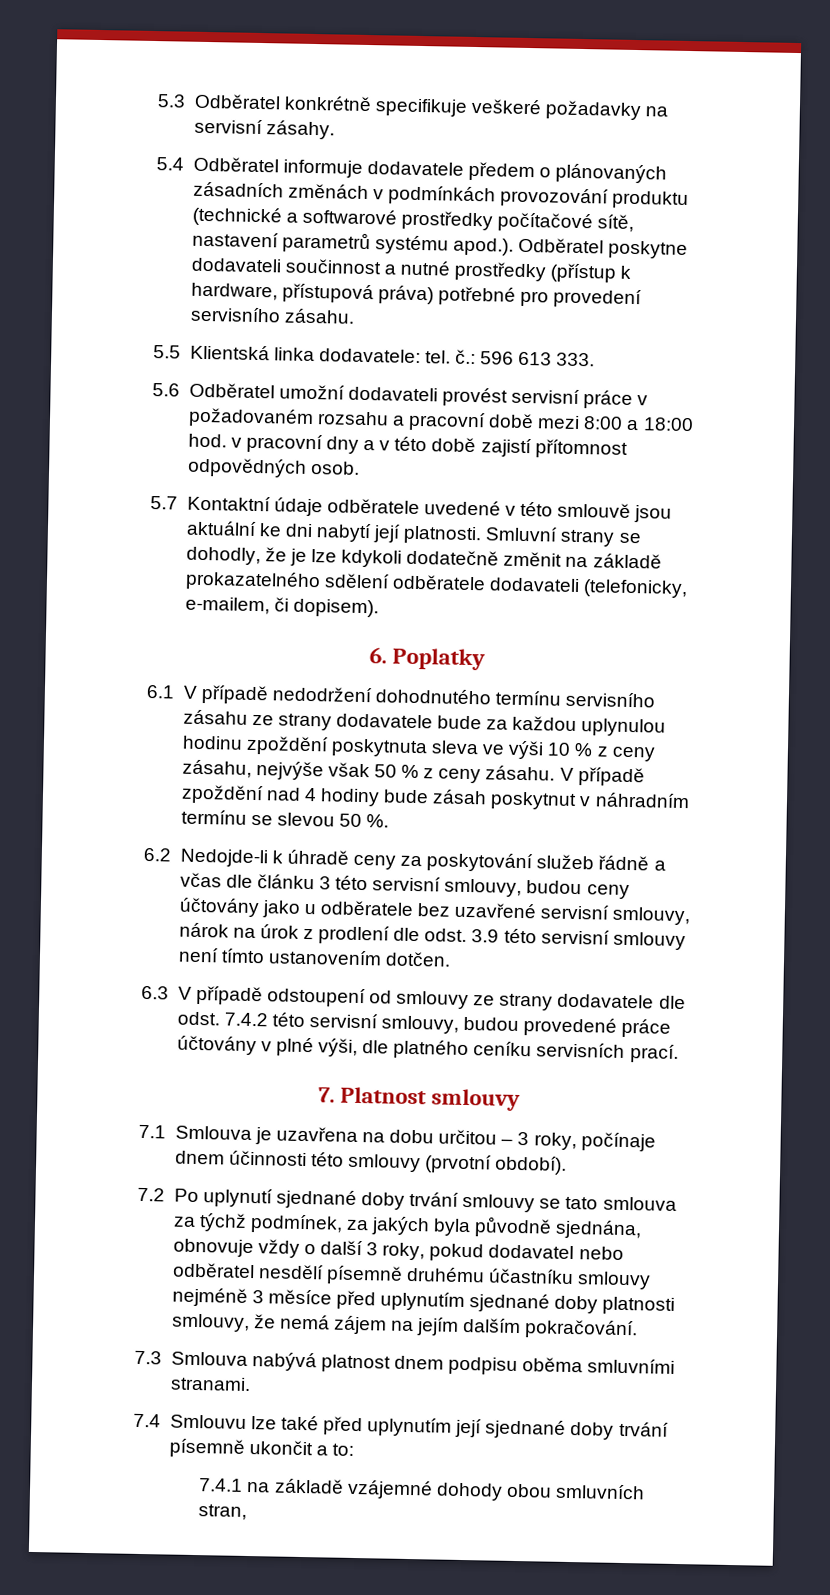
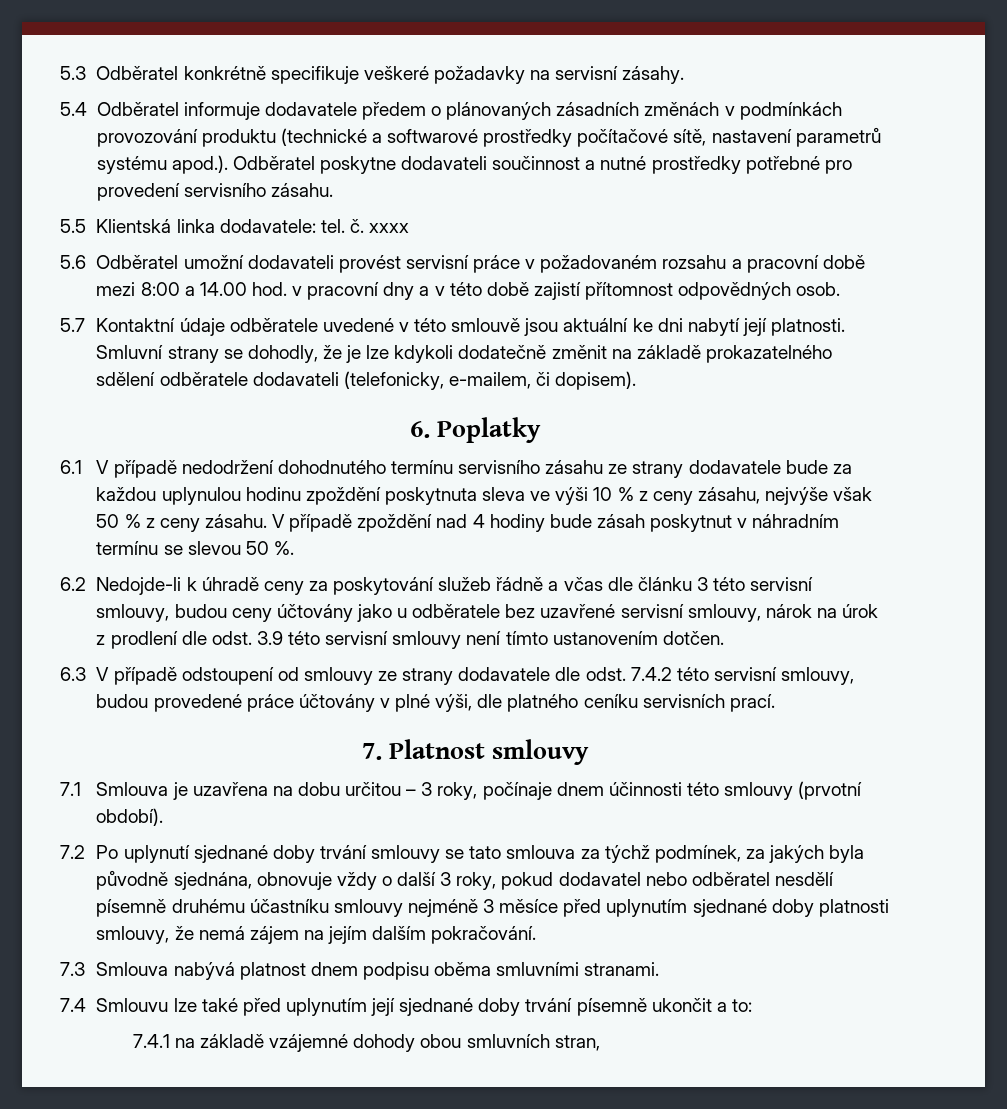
[550,263,632,283] [190,282,434,305] (přístup k hardware, přístupová práva) -> (741, 165) none
[455,349,596,367] č.: 596 613 333. -> [349,219,410,233] č. xxxx
[642,417,694,432] 18:00 -> [199,282,247,296] 14.00

